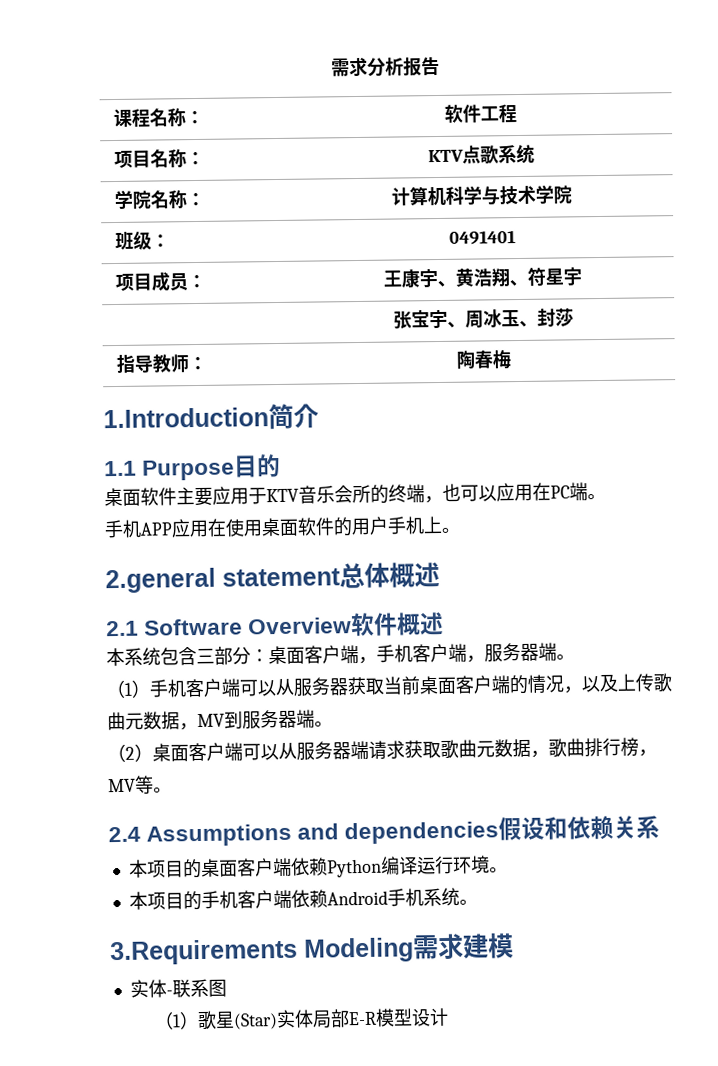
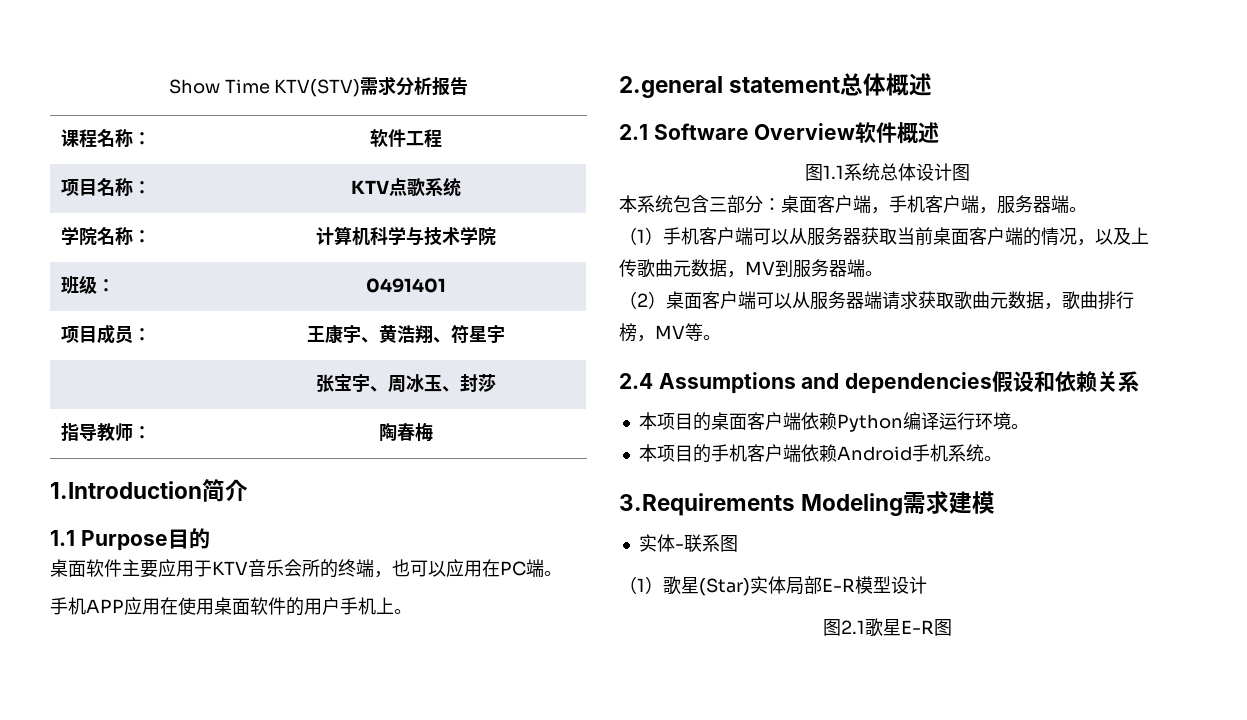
(331, 67) none -> [168,79,361,97] Show Time KTV(STV)
(445, 623) none -> [805,163,970,181] // 图1.1系统总体设计图
(450, 1017) none -> [823,618,952,637] // 图2.1歌星E-R图

